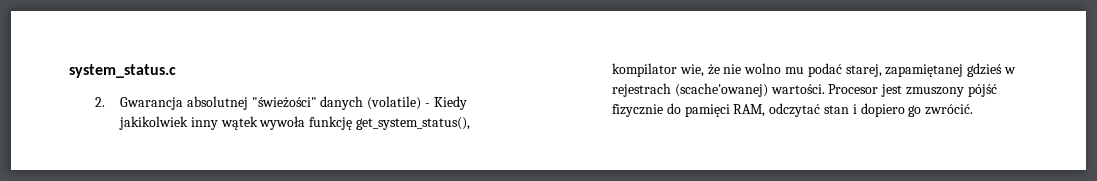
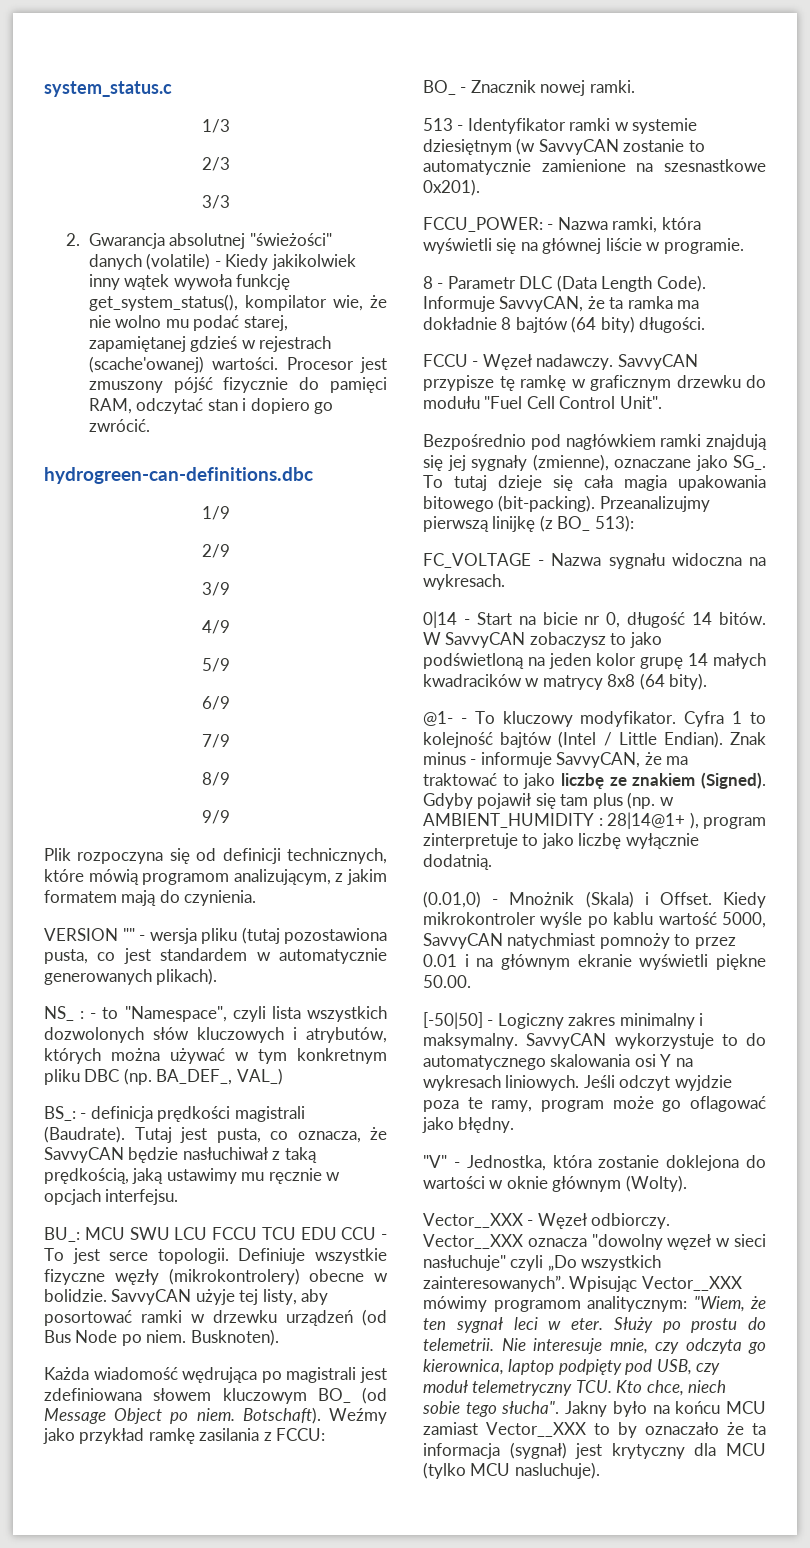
(176, 71) none -> [201,119,230,133] [201,157,230,171] [201,195,230,209] // 1/3 // 2/3 // 3/3
(974, 109) none -> [44,467,313,484] [201,506,230,520] [201,544,230,558] [201,582,230,596] [201,620,230,634] [201,658,230,672] [201,696,230,710] [201,734,230,748] [201,772,230,786] [201,810,230,824] [44,848,387,864] [44,869,388,885] [44,890,257,906] [44,927,387,944] [44,948,387,964] [44,968,218,985] [44,1006,387,1022] [44,1027,387,1043] [44,1048,387,1064] [44,1068,283,1085] [44,1106,305,1122] [44,1126,387,1143] [44,1147,317,1163] [44,1168,341,1184] [44,1189,179,1205] [44,1227,387,1242] [44,1248,387,1264] [44,1268,388,1285] [44,1289,329,1305] [44,1309,387,1326] [44,1329,279,1346] [44,1367,387,1383] [44,1387,387,1404] [44,1407,388,1424] [43,1428,326,1444] [423,80,635,96] [423,118,698,134] [423,138,705,155] [423,159,766,175] [423,179,480,196] [423,217,701,233] [423,238,744,254] [423,275,706,292] [423,296,700,312] [423,316,706,333] [423,354,698,370] [423,375,766,391] [423,396,662,409] [423,434,767,450] [423,454,766,471] [423,475,766,491] [423,495,710,512] [423,515,634,532] [423,553,766,569] [423,574,505,590] [423,611,766,628] [423,632,662,648] [423,653,766,669] [423,673,708,690] [423,711,766,727] [423,731,766,748] [423,752,689,768] [423,772,766,789] [423,792,674,809] [423,812,766,829] [423,833,699,849] [423,854,492,870] [423,891,766,908] [423,912,766,928] [423,933,736,949] [423,954,766,970] [423,975,471,988] [423,1012,704,1029] [423,1033,766,1049] [423,1054,693,1070] [423,1075,732,1091] [423,1096,766,1112] [422,1117,515,1133] [423,1155,766,1171] [423,1175,687,1192] [423,1213,671,1229] [423,1234,766,1250] [423,1255,662,1271] [423,1275,742,1292] [423,1296,766,1312] [423,1317,766,1333] [423,1338,766,1354] [423,1359,721,1375] [423,1380,727,1396] [422,1401,766,1417] [423,1422,766,1438] [423,1442,766,1459] [423,1462,600,1479] // hydrogreen-can-definitions.dbc // 1/9 // 2/9 // 3/9 // 4/9 // 5/9 // 6/9 // 7/9 // 8/9 // 9/9 // Plik rozpoczyna się od definicji technicznych, które mówią programom analizującym, z jakim formatem mają do czynienia. // VERSION "" - wersja pliku (tutaj pozostawiona pusta, co jest standardem w automatycznie generowanych plikach). // NS_ : - to "Namespace", czyli lista wszystkich dozwolonych słów kluczowych i atrybutów, których można używać w tym konkretnym pliku DBC (np. BA_DEF_, VAL_) // BS_: - definicja prędkości magistrali (Baudrate). Tutaj jest pusta, co oznacza, że SavvyCAN będzie nasłuchiwał z taką prędkością, jaką ustawimy mu ręcznie w opcjach interfejsu. // BU_: MCU SWU LCU FCCU TCU EDU CCU - To jest serce topologii. Definiuje wszystkie fizyczne węzły (mikrokontrolery) obecne w bolidzie. SavvyCAN użyje tej listy, aby posortować ramki w drzewku urządzeń (od Bus Node po niem. Busknoten). // Każda wiadomość wędrująca po magistrali jest zdefiniowana słowem kluczowym BO_ (od Message Object po niem. Botschaft). Weźmy jako przykład ramkę zasilania z FCCU: // BO_ - Znacznik nowej ramki. // 513 - Identyfikator ramki w systemie dziesiętnym (w SavvyCAN zostanie to automatycznie zamienione na szesnastkowe 0x201). // FCCU_POWER: - Nazwa ramki, która wyświetli się na głównej liście w programie. // 8 - Parametr DLC (Data Length Code). Informuje SavvyCAN, że ta ramka ma dokładnie 8 bajtów (64 bity) długości. // FCCU - Węzeł nadawczy. SavvyCAN przypisze tę ramkę w graficznym drzewku do modułu "Fuel Cell Control Unit". // Bezpośrednio pod nagłówkiem ramki znajdują się jej sygnały (zmienne), oznaczane jako SG_. To tutaj dzieje się cała magia upakowania bitowego (bit-packing). Przeanalizujmy pierwszą linijkę (z BO_ 513): // FC_VOLTAGE - Nazwa sygnału widoczna na wykresach. // 0|14 - Start na bicie nr 0, długość 14 bitów. W SavvyCAN zobaczysz to jako podświetloną na jeden kolor grupę 14 małych kwadracików w matrycy 8x8 (64 bity). // @1- - To kluczowy modyfikator. Cyfra 1 to kolejność bajtów (Intel / Little Endian). Znak minus - informuje SavvyCAN, że ma traktować to jako liczbę ze znakiem (Signed). Gdyby pojawił się tam plus (np. w AMBIENT_HUMIDITY : 28|14@1+ ), program zinterpretuje to jako liczbę wyłącznie dodatnią. // (0.01,0) - Mnożnik (Skala) i Offset. Kiedy mikrokontroler wyśle po kablu wartość 5000, SavvyCAN natychmiast pomnoży to przez 0.01 i na głównym ekranie wyświetli piękne 50.00. // [-50|50] - Logiczny zakres minimalny i maksymalny. SavvyCAN wykorzystuje to do automatycznego skalowania osi Y na wykresach liniowych. Jeśli odczyt wyjdzie poza te ramy, program może go oflagować jako błędny. // "V" - Jednostka, która zostanie doklejona do wartości w oknie głównym (Wolty). // Vector__XXX - Węzeł odbiorczy. Vector__XXX oznacza "dowolny węzeł w sieci nasłuchuje" czyli „Do wszystkich zainteresowanych”. Wpisując Vector__XXX mówimy programom analitycznym: "Wiem, że ten sygnał leci w eter. Służy po prostu do telemetrii. Nie interesuje mnie, czy odczyta go kierownica, laptop podpięty pod USB, czy moduł telemetryczny TCU. Kto chce, niech sobie tego słucha". Jakny było na końcu MCU zamiast Vector__XXX to by oznaczało że ta informacja (sygnał) jest krytyczny dla MCU (tylko MCU nasluchuje).

